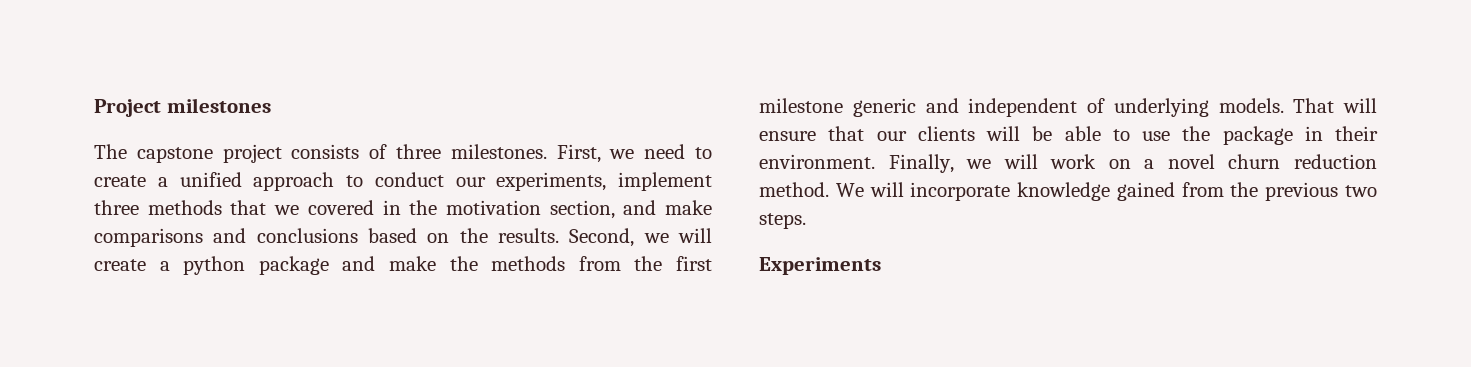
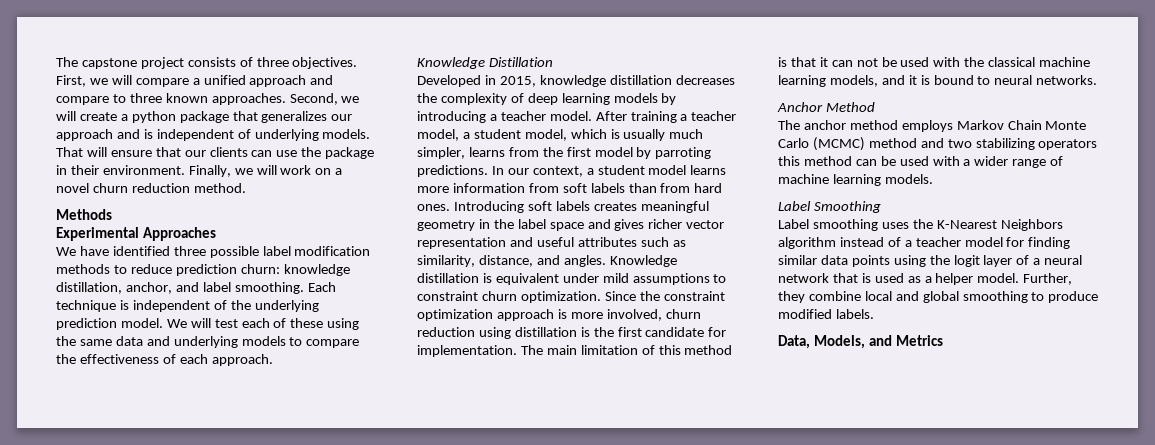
[94,98,271,117] Project milestones // -> (56, 62) none
[450,144,547,159] milestones. -> [292,57,358,69] objectives.
[644,144,712,159] [94,172,712,191] [94,200,712,219] [94,228,559,247] need to create a unified approach to conduct our experiments, implement three methods that we covered in the motivation section, and make comparisons and conclusions based on the results. -> [111,75,334,87] [56,93,286,105] will compare a unified approach and compare to three known approaches.
[342,256,713,271] [759,98,959,117] and make the methods from the first milestone generic and -> [232,111,353,123] [56,129,153,141] that generalizes our approach and is
[986,126,1130,141] will be able to -> [251,150,273,157] can
[835,182,1377,201] [759,213,806,229] [759,257,881,275] We will incorporate knowledge gained from the previous two steps. // Experiments -> [56,209,112,220] [56,227,216,241] [56,246,371,258] [56,264,350,276] [56,282,336,294] [56,300,319,312] [56,318,360,330] [56,336,360,348] [56,354,273,366] [417,57,553,69] [417,75,735,87] [417,93,677,105] [417,111,737,123] [417,129,704,141] [417,147,712,159] [417,165,727,177] [417,183,723,193] [417,201,709,213] [417,219,725,231] [417,237,686,249] [417,255,677,267] [417,273,727,285] [417,291,725,303] [417,309,701,321] [417,327,727,339] [417,345,733,357] [778,57,1091,67] [778,75,1098,87] [777,102,875,112] [778,120,1087,132] [778,137,1098,151] [778,156,1064,168] [778,174,933,186] [778,201,881,213] [778,219,1063,231] [778,237,1071,249] [778,255,1083,267] [778,273,1073,285] [778,291,1099,303] [778,309,874,319] [778,335,943,349] // Methods // Experimental Approaches // We have identified three possible label modification methods to reduce prediction churn: knowledge distillation, anchor, and label smoothing. Each technique is independent of the underlying prediction model. We will test each of these using the same data and underlying models to compare the effectiveness of each approach. // Knowledge Distillation // Developed in 2015, knowledge distillation decreases the complexity of deep learning models by introducing a teacher model. After training a teacher model, a student model, which is usually much simpler, learns from the first model by parroting predictions. In our context, a student model learns more information from soft labels than from hard ones. Introducing soft labels creates meaningful geometry in the label space and gives richer vector representation and useful attributes such as similarity, distance, and angles. Knowledge distillation is equivalent under mild assumptions to constraint churn optimization. Since the constraint optimization approach is more involved, churn reduction using distillation is the first candidate for implementation. The main limitation of this method is that it can not be used with the classical machine learning models, and it is bound to neural networks. // Anchor Method // The anchor method employs Markov Chain Monte Carlo (MCMC) method and two stabilizing operators this method can be used with a wider range of machine learning models. // Label Smoothing // Label smoothing uses the K-Nearest Neighbors algorithm instead of a teacher model for finding similar data points using the logit layer of a neural network that is used as a helper model. Further, they combine local and global smoothing to produce modified labels. // Data, Models, and Metrics

